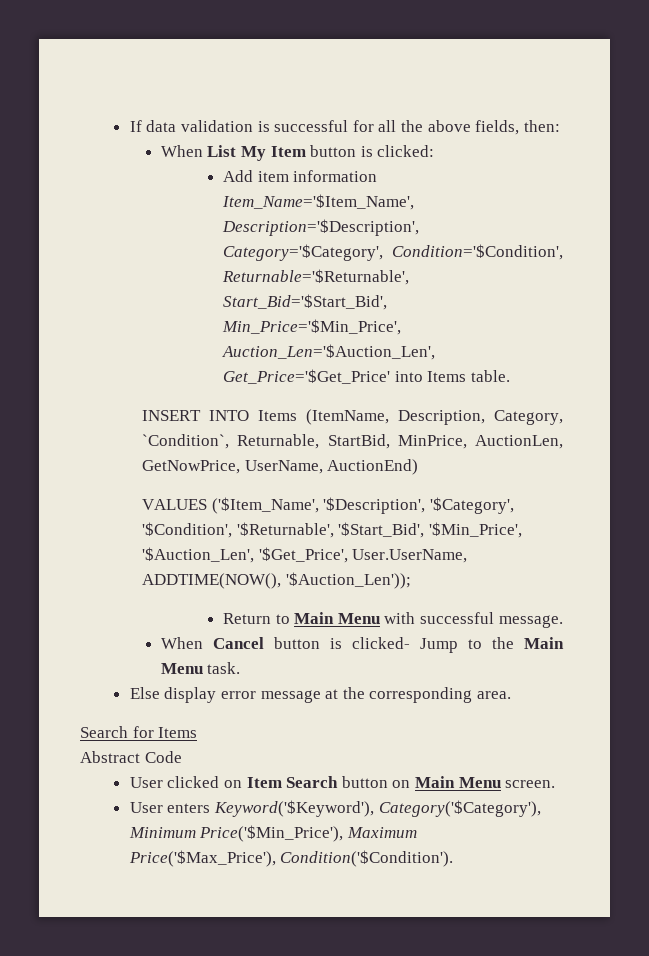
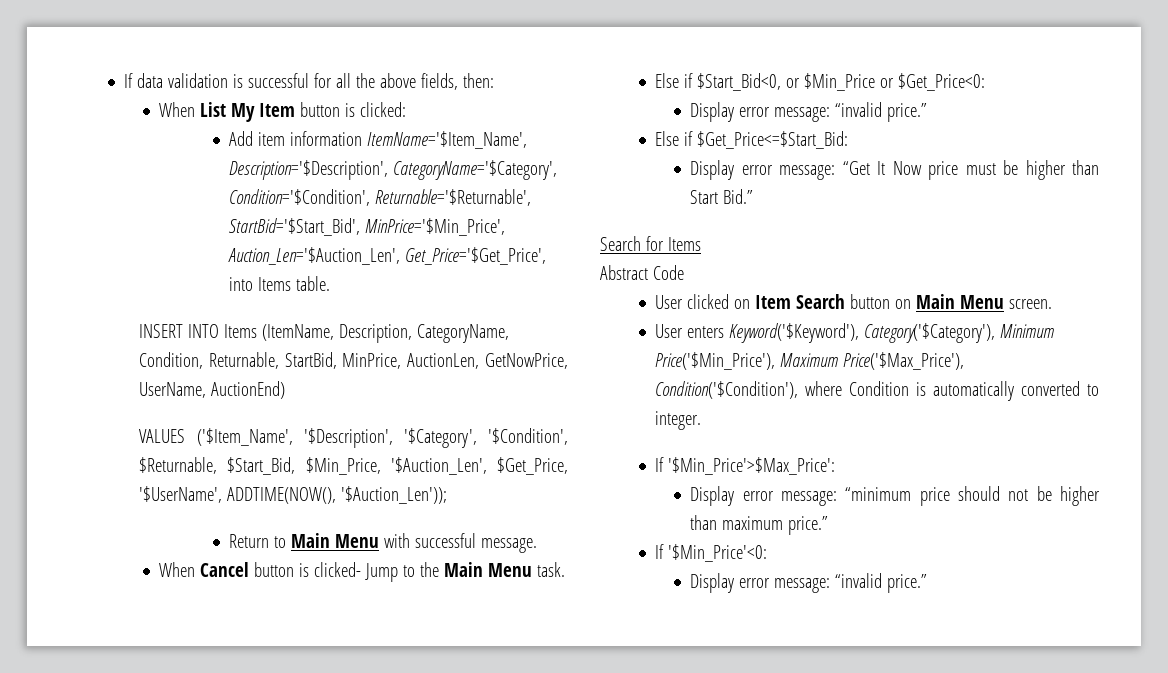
[222,194,415,210] [222,219,420,236] [223,244,563,261] [222,269,410,285] [223,294,388,310] [222,319,402,335] [222,344,436,360] [223,369,391,384] Item_Name='$Item_Name', Description='$Description', Category='$Category', Condition='$Condition', Returnable='$Returnable', Start_Bid='$Start_Bid', Min_Price='$Min_Price', Auction_Len='$Auction_Len', Get_Price='$Get_Price' -> [367,131,528,149] [229,160,558,180] [229,189,532,206] [229,218,506,236] [228,247,547,265] ItemName='$Item_Name', Description='$Description', CategoryName='$Category', Condition='$Condition', Returnable='$Returnable', StartBid='$Start_Bid', MinPrice='$Min_Price', Auction_Len='$Auction_Len', Get_Price='$Get_Price',
[493,410,563,425] [142,434,230,449] Category, `Condition`, -> [416,324,509,343] [139,352,204,369] CategoryName, Condition,
[236,522,522,538] [142,547,468,563] '$Returnable', '$Start_Bid', '$Min_Price', '$Auction_Len', '$Get_Price', User.UserName, -> [139,457,568,475] [139,486,223,503] $Returnable, $Start_Bid, $Min_Price, '$Auction_Len', $Get_Price, '$UserName',
[164,687,511,703] display error message at the corresponding area. -> [684,73,986,91] [690,102,928,122] [655,131,849,149] [690,160,1099,180] [690,189,754,204] if $Start_Bid<0, or $Min_Price or $Get_Price<0: // Display error message: “invalid price.” // Else if $Get_Price<=$Start_Bid: // Display error message: “Get It Now price must be higher than Start Bid.”
[280,850,454,867] Condition('$Condition'). -> [655,381,1099,401] [655,411,702,430] [655,457,836,475] [690,486,1101,506] [690,515,829,535] [655,544,768,562] [690,573,928,593] Condition('$Condition'), where Condition is automatically converted to integer. // If '$Min_Price'>$Max_Price': // Display error message: “minimum price should not be higher than maximum price.” // If '$Min_Price'<0: // Display error message: “invalid price.”

